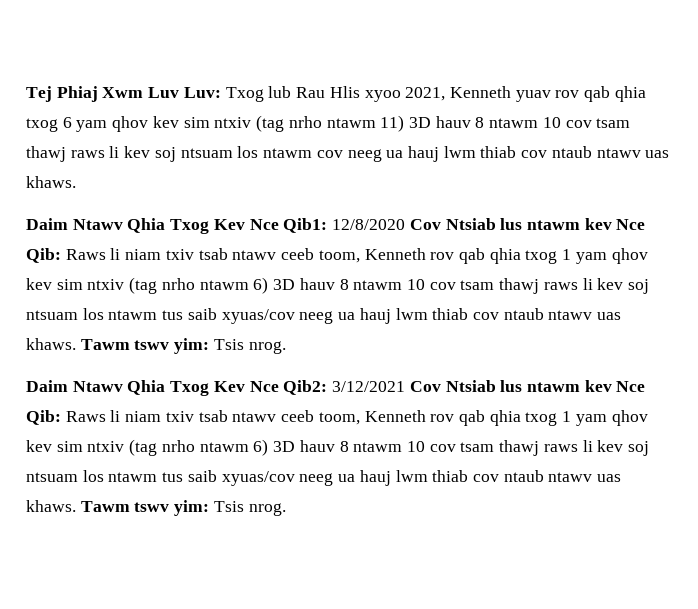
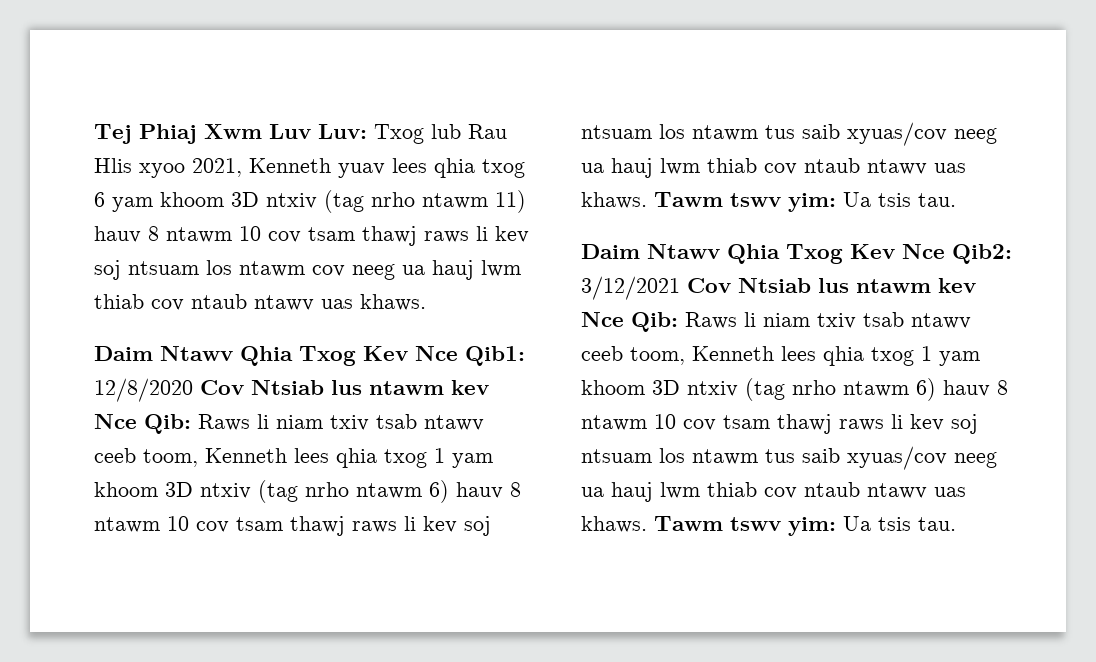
[555,86,611,102] rov qab -> [392,158,427,173] lees
[112,116,210,132] qhov kev sim -> [160,192,259,207] khoom 3D
[408,117,431,128] 3D -> (526, 201) none
[430,248,648,264] [26,277,296,294] rov qab qhia txog 1 yam qhov kev sim ntxiv (tag nrho ntawm 6) 3D -> [294,448,493,468] [94,480,449,503] lees qhia txog 1 yam khoom 3D ntxiv (tag nrho ntawm 6)
[213,339,286,354] Tsis nrog. -> [843,192,956,207] Ua tsis tau.
[430,410,648,426] [26,439,296,456] rov qab qhia txog 1 yam qhov kev sim ntxiv (tag nrho ntawm 6) 3D -> [781,346,980,366] [581,378,936,401] lees qhia txog 1 yam khoom 3D ntxiv (tag nrho ntawm 6)
[213,501,286,516] Tsis nrog. -> [843,516,956,531] Ua tsis tau.

